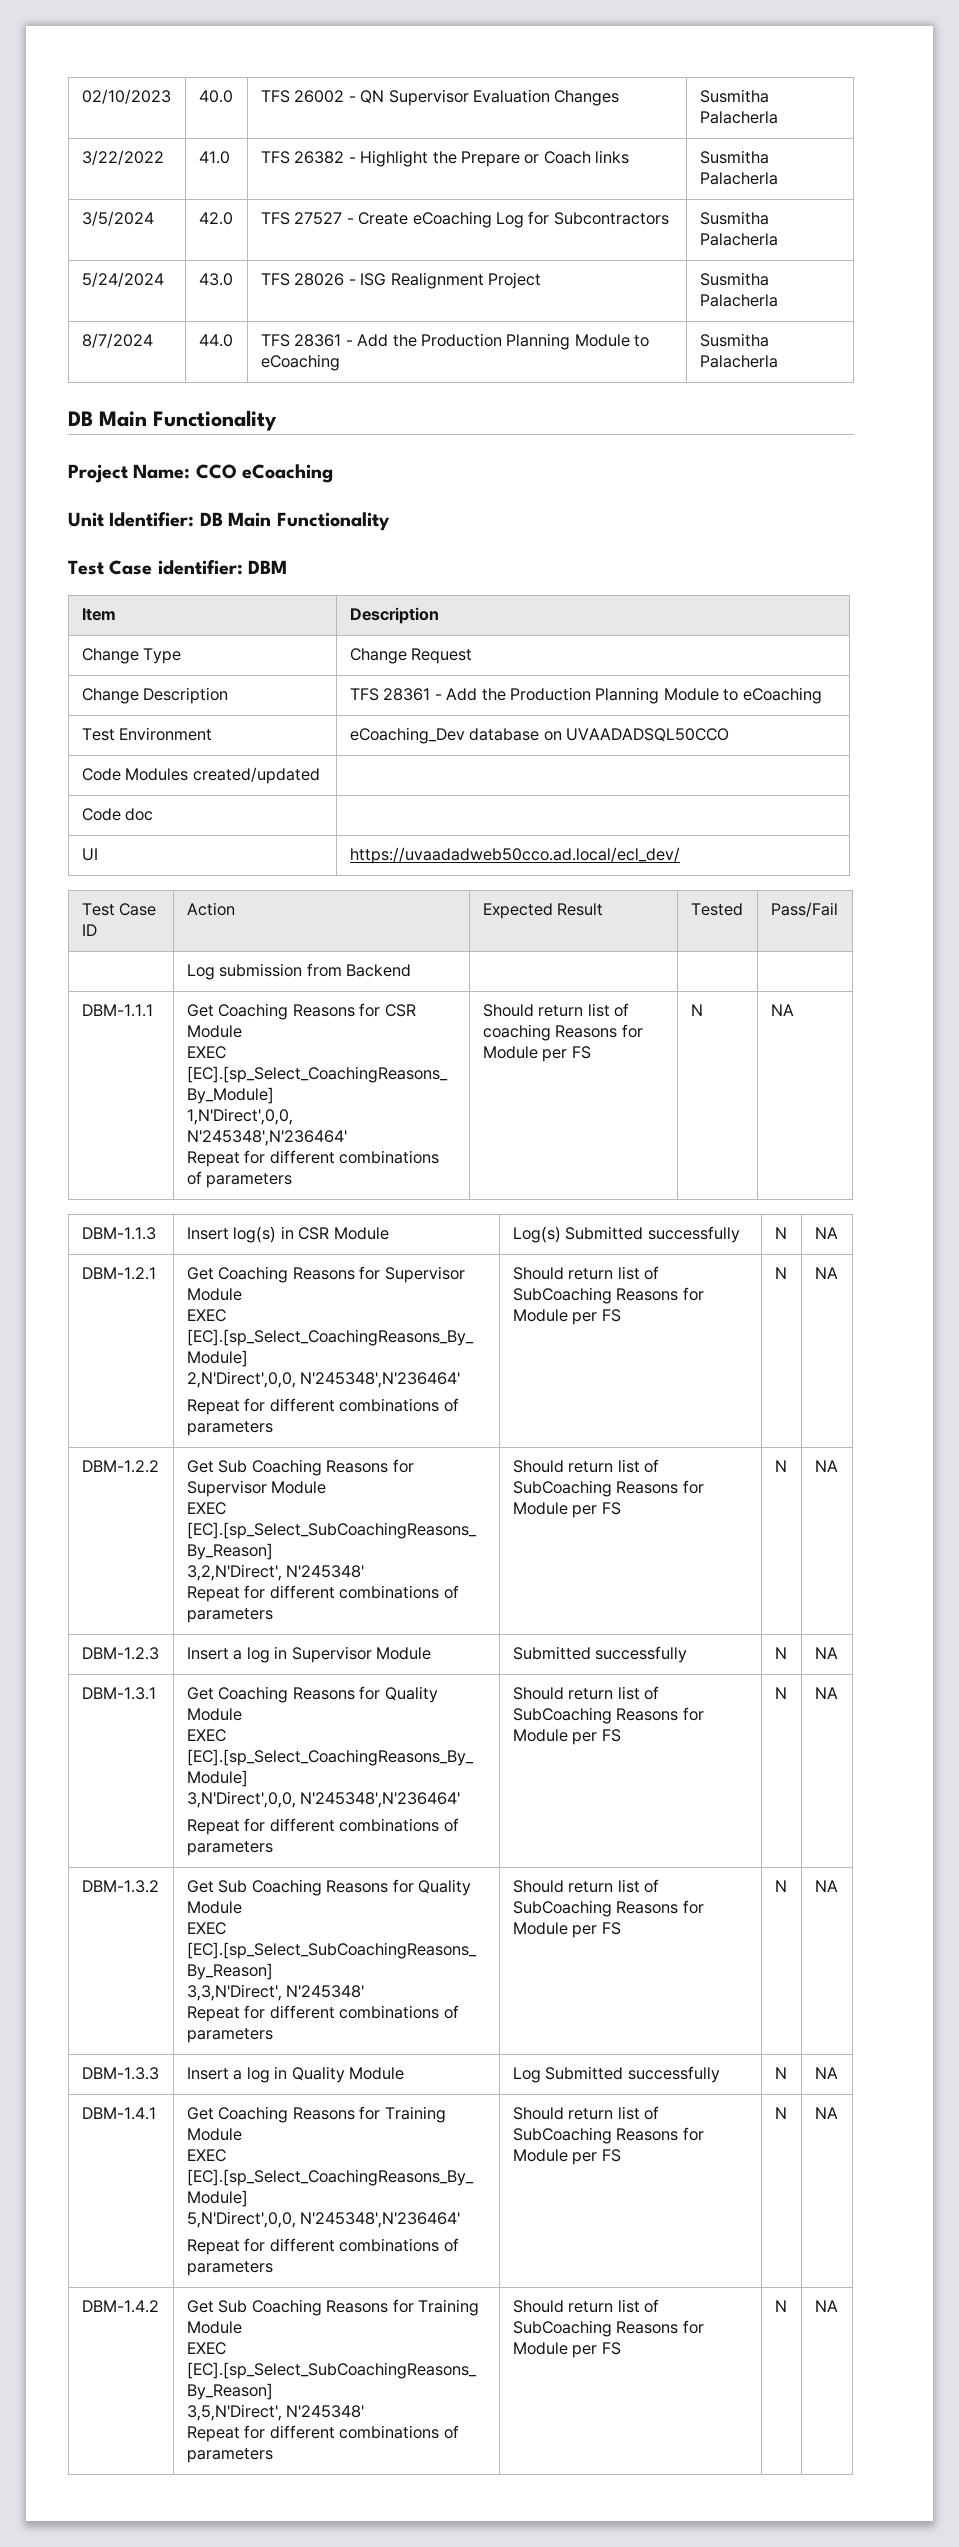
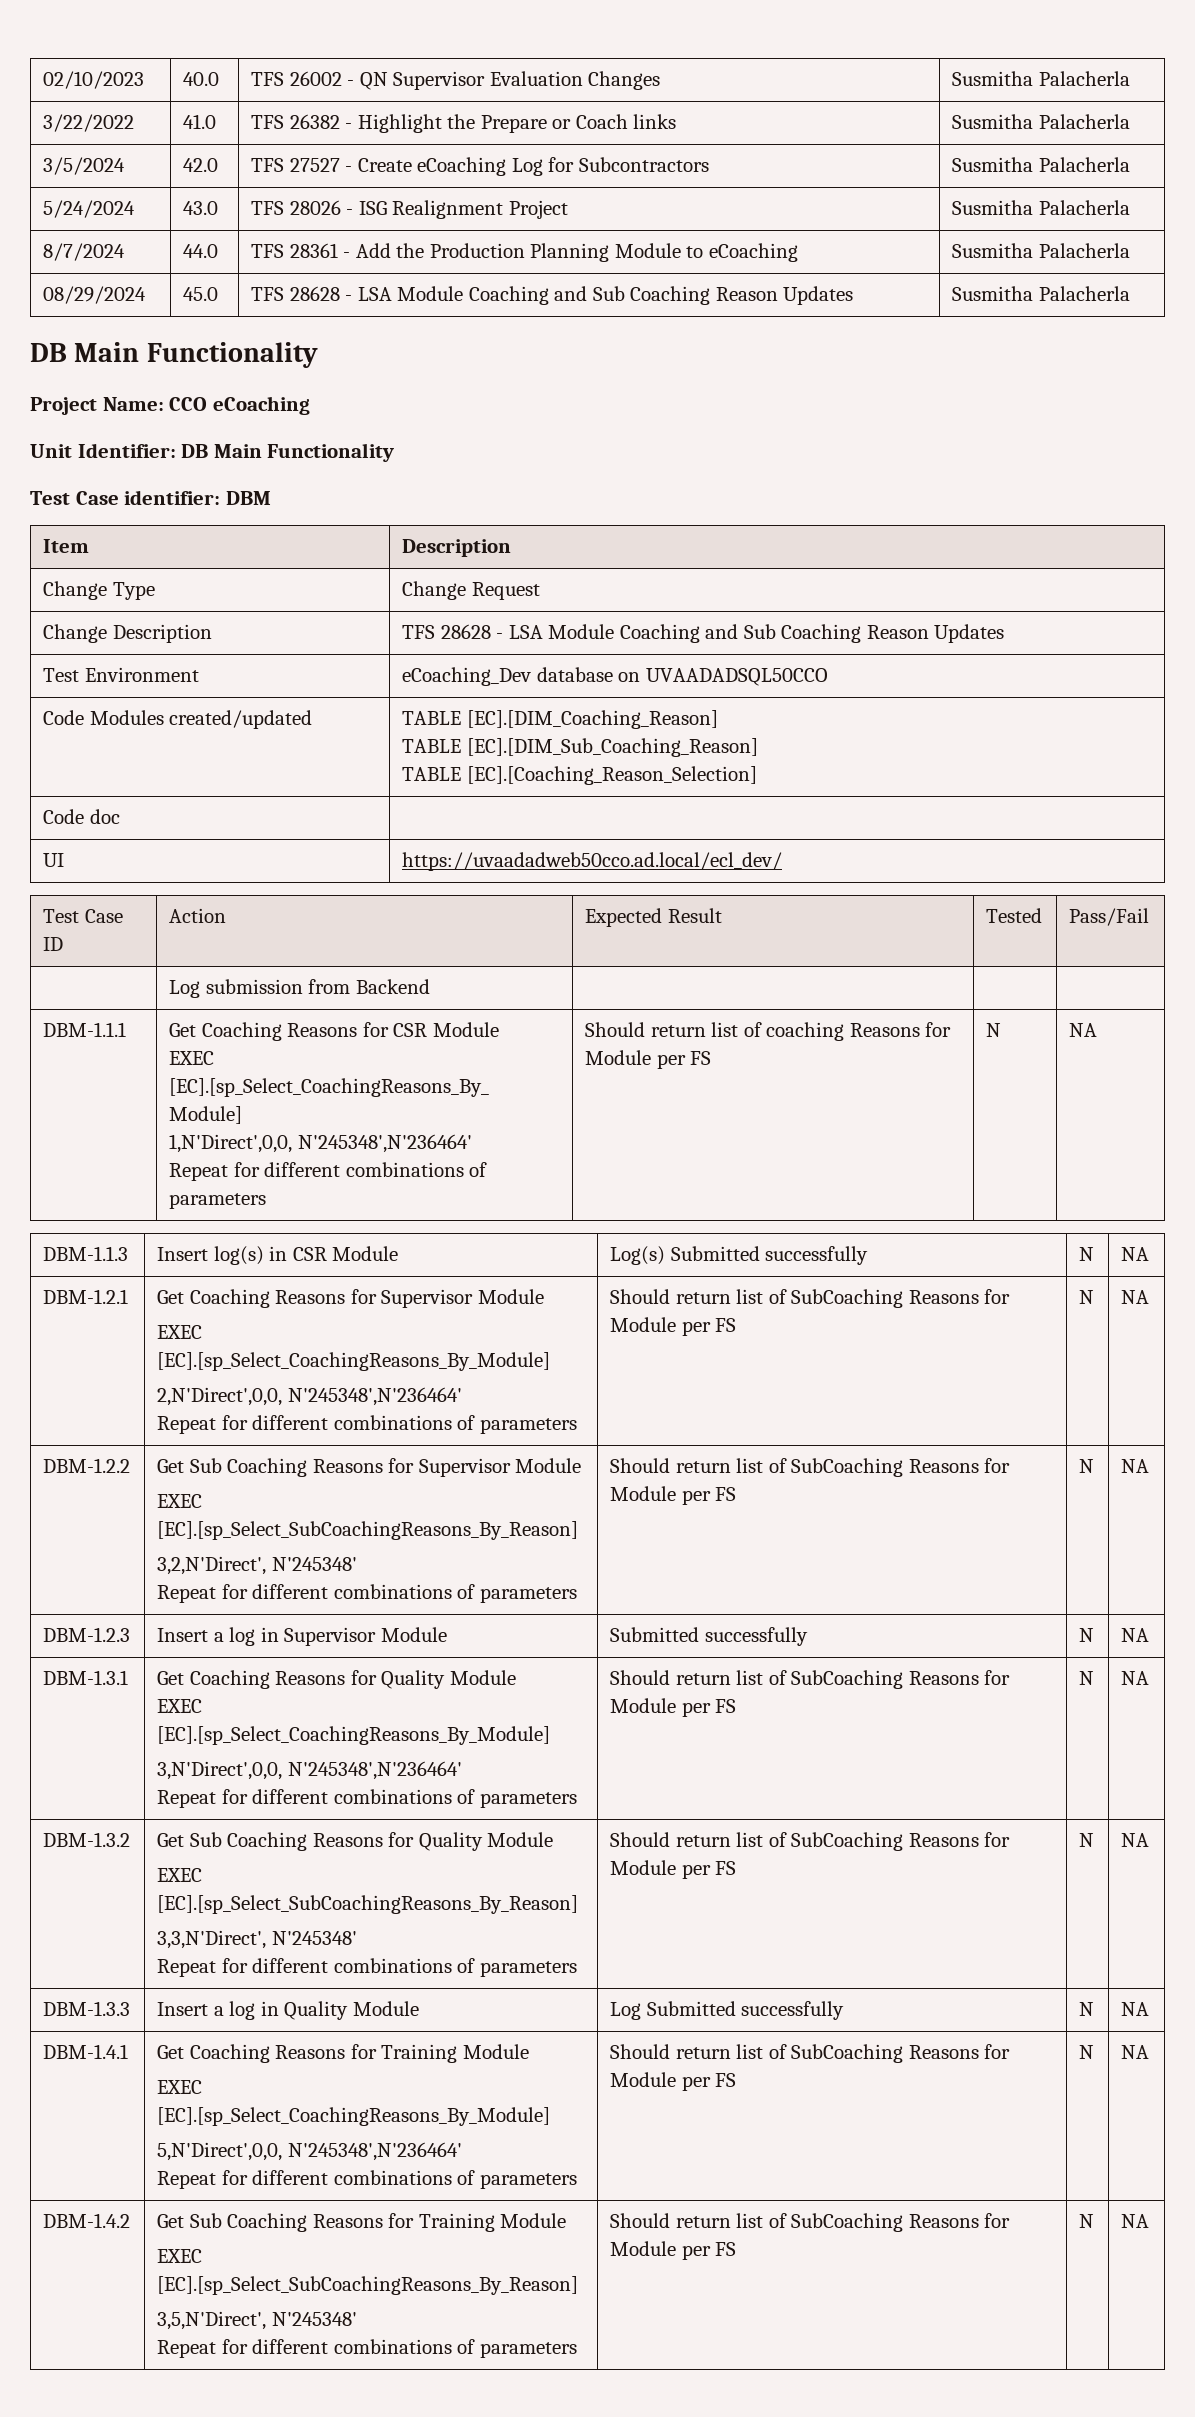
(778, 361) none -> [43,286,147,304] [183,287,219,301] [251,286,854,305] [952,286,1130,301] // 08/29/2024 | 45.0 | TFS 28628 - LSA Module Coaching and Sub Coaching Reason Updates | Susmitha Palacherla
[383,687,822,704] 28361 - Add the Production Planning Module to eCoaching -> [440,624,1005,643] 28628 - LSA Module Coaching and Sub Coaching Reason Updates
(320, 775) none -> [402,710,718,729] [402,738,758,757] [402,766,757,785] TABLE [EC].[DIM_Coaching_Reason] // TABLE [EC].[DIM_Sub_Coaching_Reason] // TABLE [EC].[Coaching_Reason_Selection]

